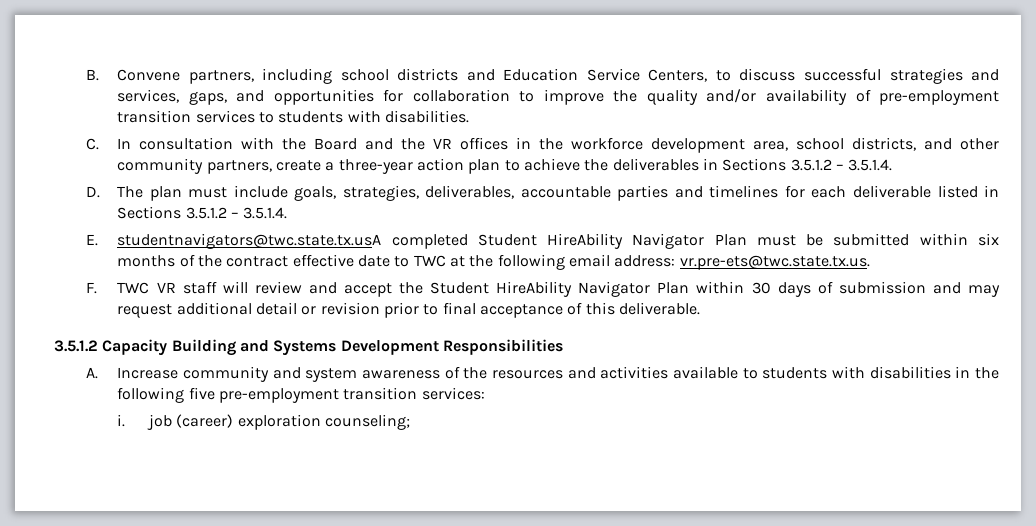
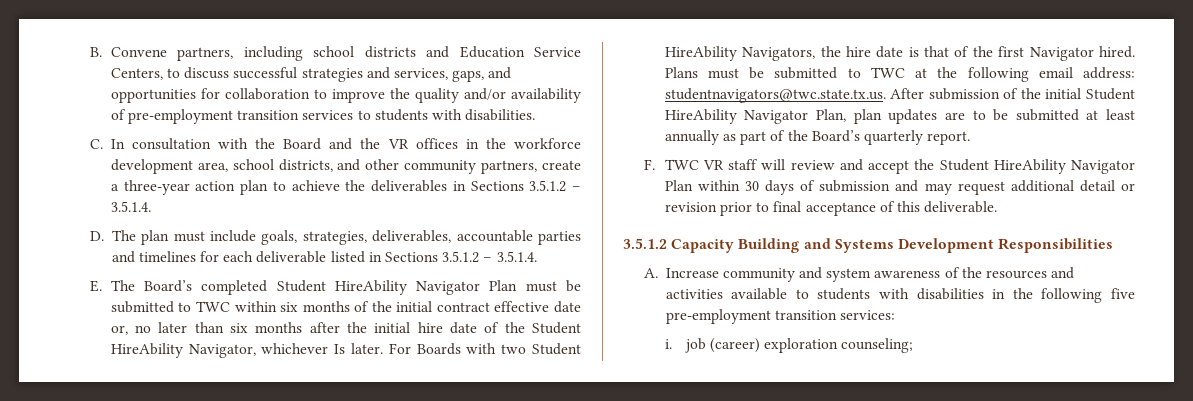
[117,233,382,249] studentnavigators@twc.state.tx.usA -> [110,280,193,292] The Board’s
(910, 239) none -> [178,301,230,312] to TWC
(223, 261) none -> [396,301,433,312] initial
(391, 261) none -> [110,322,581,335] [110,343,582,358] [664,46,1135,61] [664,67,838,79] or, no later than six months after the initial hire date of the Student HireAbility Navigator, whichever Is later. For Boards with two Student HireAbility Navigators, the hire date is that of the first Navigator hired. Plans must be submitted
[679,255,870,270] vr.pre-ets@twc.state.tx.us. -> [664,88,1135,103] [664,109,1135,124] [664,130,971,145] studentnavigators@twc.state.tx.us. After submission of the initial Student HireAbility Navigator Plan, plan updates are to be submitted at least annually as part of the Board’s quarterly report.

